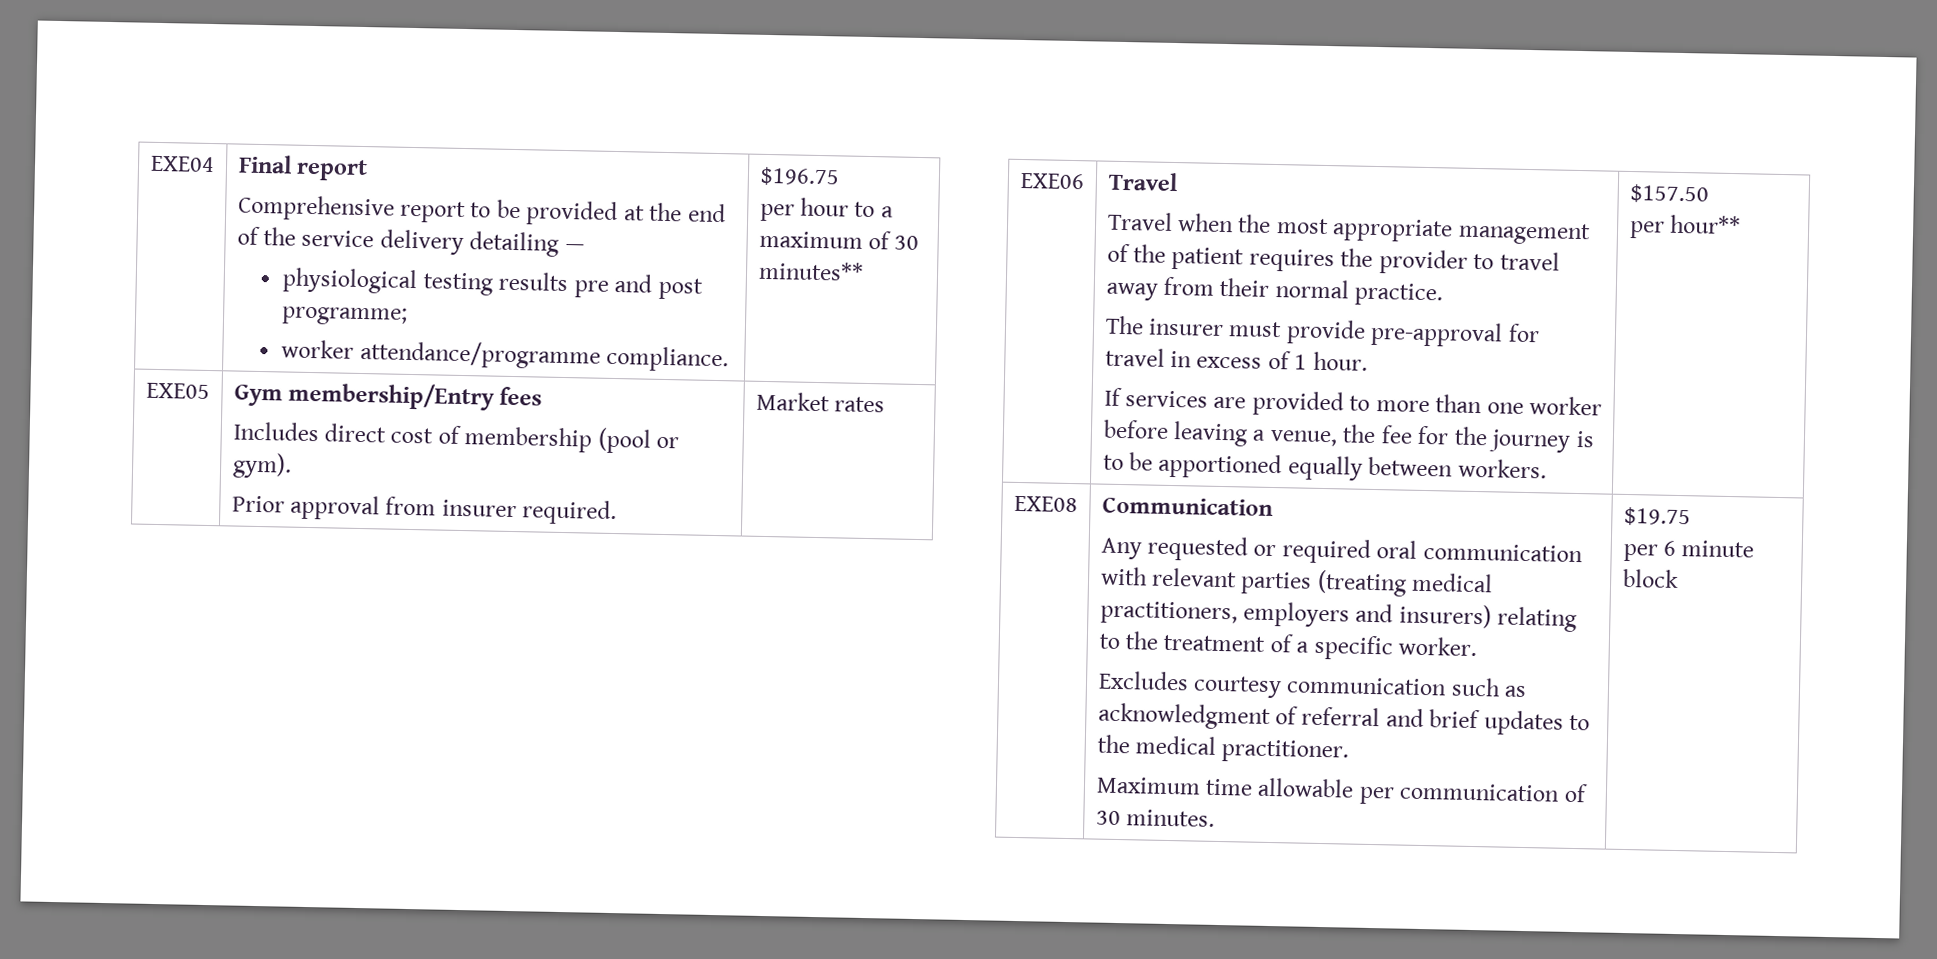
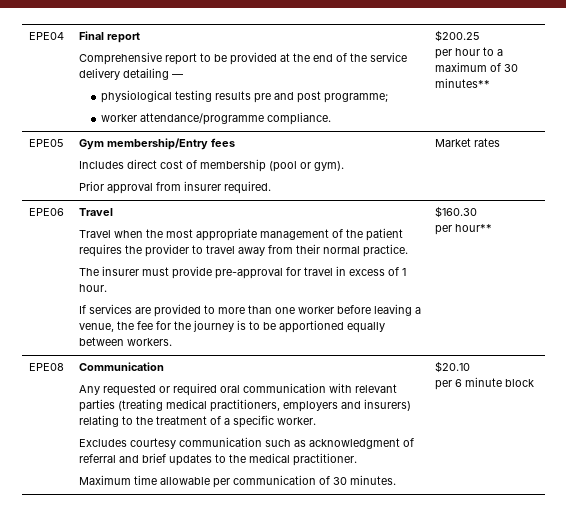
[149,155,215,173] EXE04 -> [29,32,65,40] EPE04
[759,166,840,187] $196.75 -> [435,30,481,42] $200.25
[145,382,210,400] EXE05 -> [29,139,65,147] EPE05
[1019,172,1085,190] EXE06 -> [29,208,65,216] EPE06
[1629,183,1709,204] $157.50 -> [435,206,478,218] $160.30
[1013,495,1078,513] EXE08 -> [29,363,65,371] EPE08
[1623,506,1691,527] $19.75 -> [435,361,471,373] $20.10

